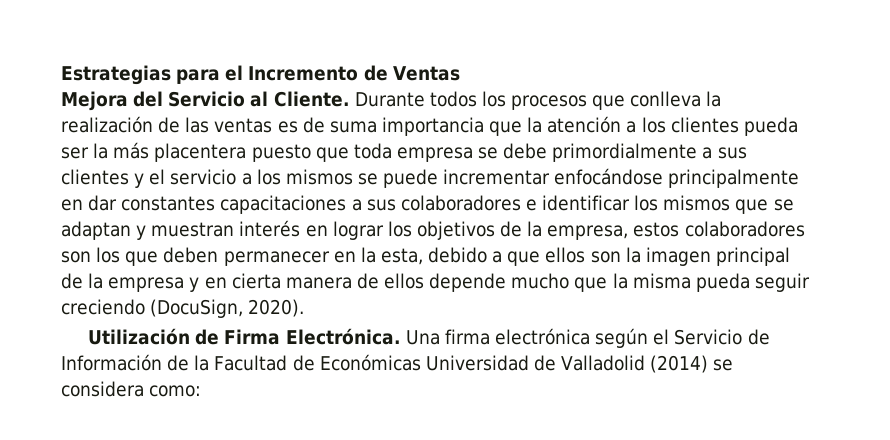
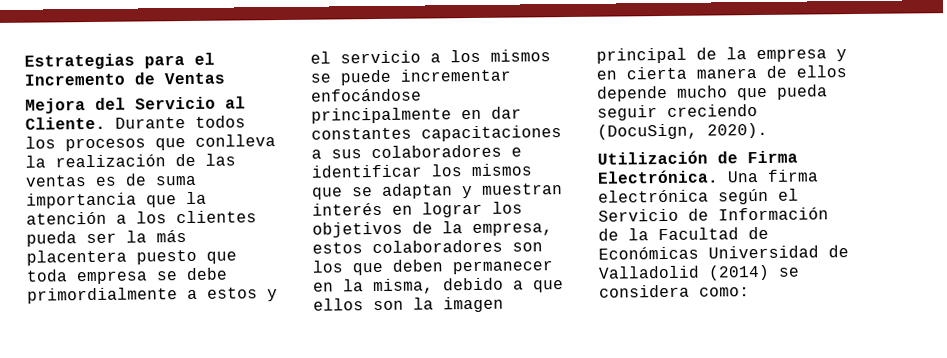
[717,147,747,159] [61,169,129,185] sus clientes -> [207,287,258,299] estos
[380,248,423,265] esta, -> [373,278,434,295] misma,
[612,273,691,289] la misma -> (768, 94) none

